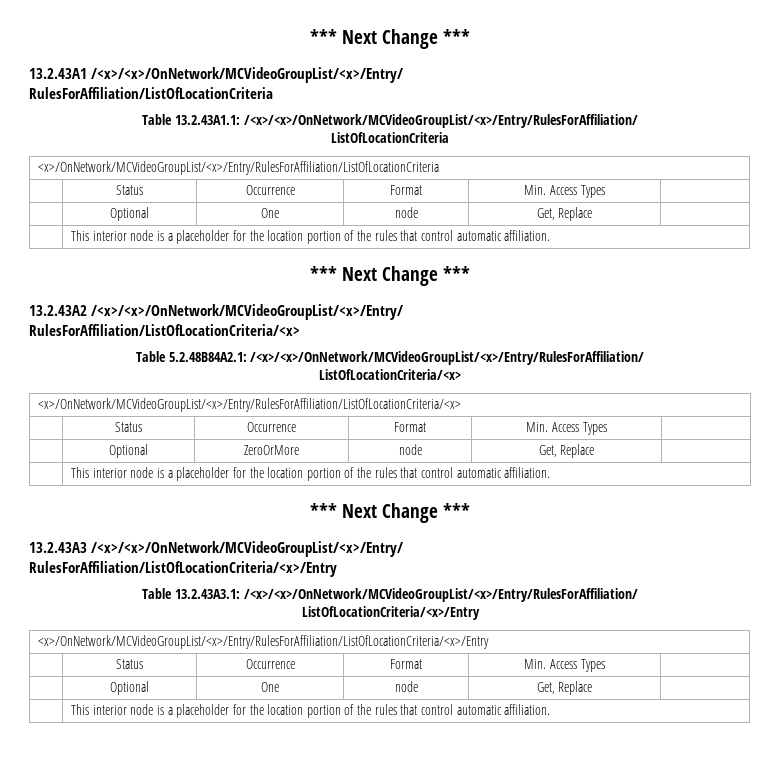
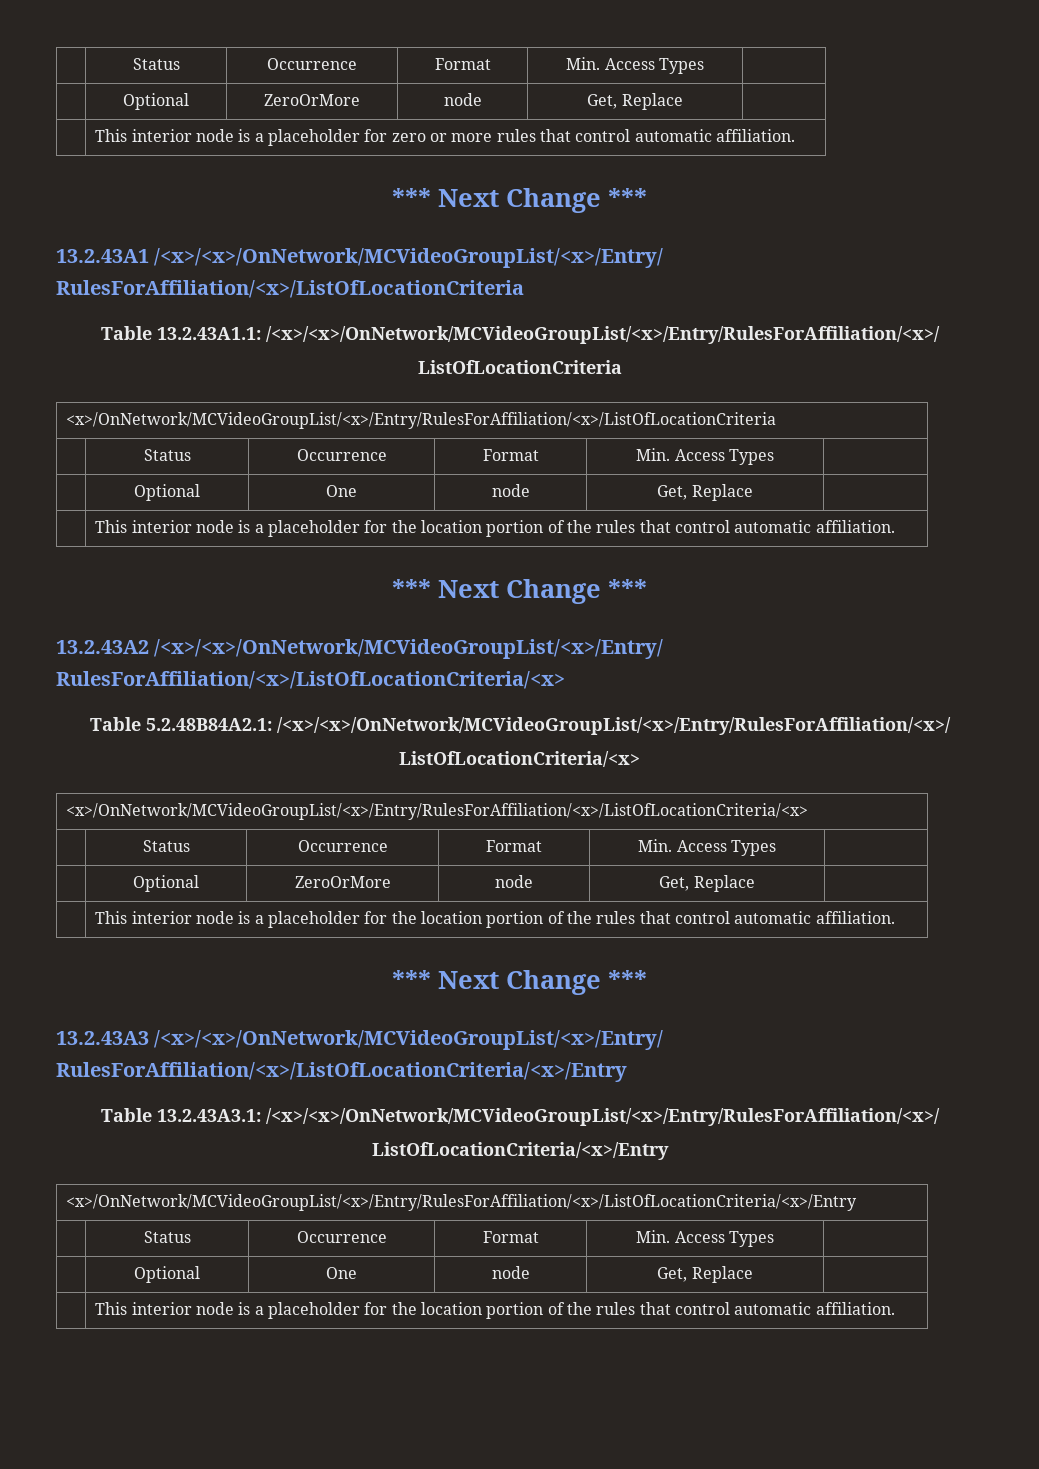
(309, 36) none -> [132,58,180,70] [267,58,357,70] [434,58,491,70] [566,57,704,74] [123,93,189,110] [264,94,360,106] [443,93,482,106] [587,93,683,110] [95,129,795,146] | Status | Occurrence | Format | Min. Access Types | // | Optional | ZeroOrMore | node | Get, Replace | // | This interior node is a placeholder for zero or more rules that control automatic affiliation. //
[29,87,273,99] RulesForAffiliation/ListOfLocationCriteria -> [56,280,524,298] RulesForAffiliation/<x>/ListOfLocationCriteria
[243,114,638,128] /<x>/<x>/OnNetwork/MCVideoGroupList/<x>/Entry/RulesForAffiliation/ -> [265,326,940,344] /<x>/<x>/OnNetwork/MCVideoGroupList/<x>/Entry/RulesForAffiliation/<x>/
[38,161,440,175] <x>/OnNetwork/MCVideoGroupList/<x>/Entry/RulesForAffiliation/ListOfLocationCriteria -> [66,412,777,429] <x>/OnNetwork/MCVideoGroupList/<x>/Entry/RulesForAffiliation/<x>/ListOfLocationCriteria
[29,324,300,336] RulesForAffiliation/ListOfLocationCriteria/<x> -> [56,671,565,689] RulesForAffiliation/<x>/ListOfLocationCriteria/<x>
[250,351,645,365] /<x>/<x>/OnNetwork/MCVideoGroupList/<x>/Entry/RulesForAffiliation/ -> [276,717,951,735] /<x>/<x>/OnNetwork/MCVideoGroupList/<x>/Entry/RulesForAffiliation/<x>/
[38,398,462,412] <x>/OnNetwork/MCVideoGroupList/<x>/Entry/RulesForAffiliation/ListOfLocationCriteria/<x> -> [66,803,809,820] <x>/OnNetwork/MCVideoGroupList/<x>/Entry/RulesForAffiliation/<x>/ListOfLocationCriteria/<x>
[29,561,337,577] RulesForAffiliation/ListOfLocationCriteria/<x>/Entry -> [56,1062,627,1082] RulesForAffiliation/<x>/ListOfLocationCriteria/<x>/Entry
[243,588,638,602] /<x>/<x>/OnNetwork/MCVideoGroupList/<x>/Entry/RulesForAffiliation/ -> [265,1108,940,1126] /<x>/<x>/OnNetwork/MCVideoGroupList/<x>/Entry/RulesForAffiliation/<x>/
[38,635,490,649] <x>/OnNetwork/MCVideoGroupList/<x>/Entry/RulesForAffiliation/ListOfLocationCriteria/<x>/Entry -> [66,1194,858,1211] <x>/OnNetwork/MCVideoGroupList/<x>/Entry/RulesForAffiliation/<x>/ListOfLocationCriteria/<x>/Entry

